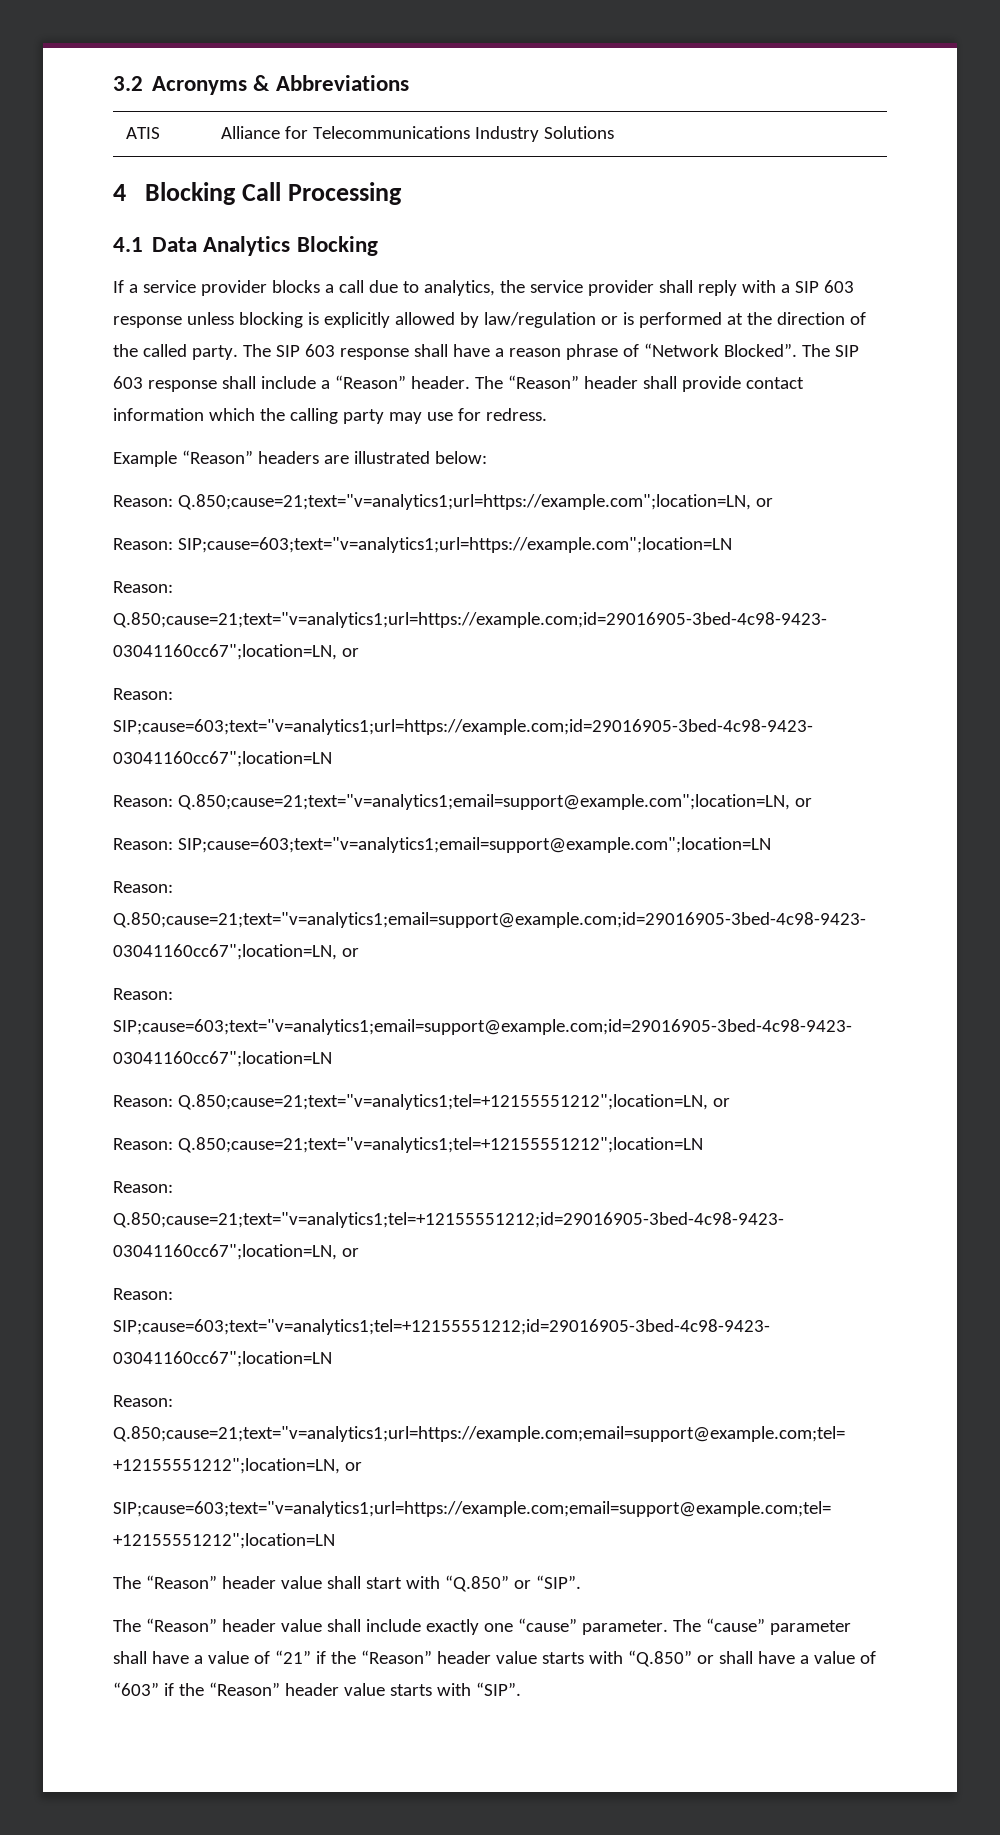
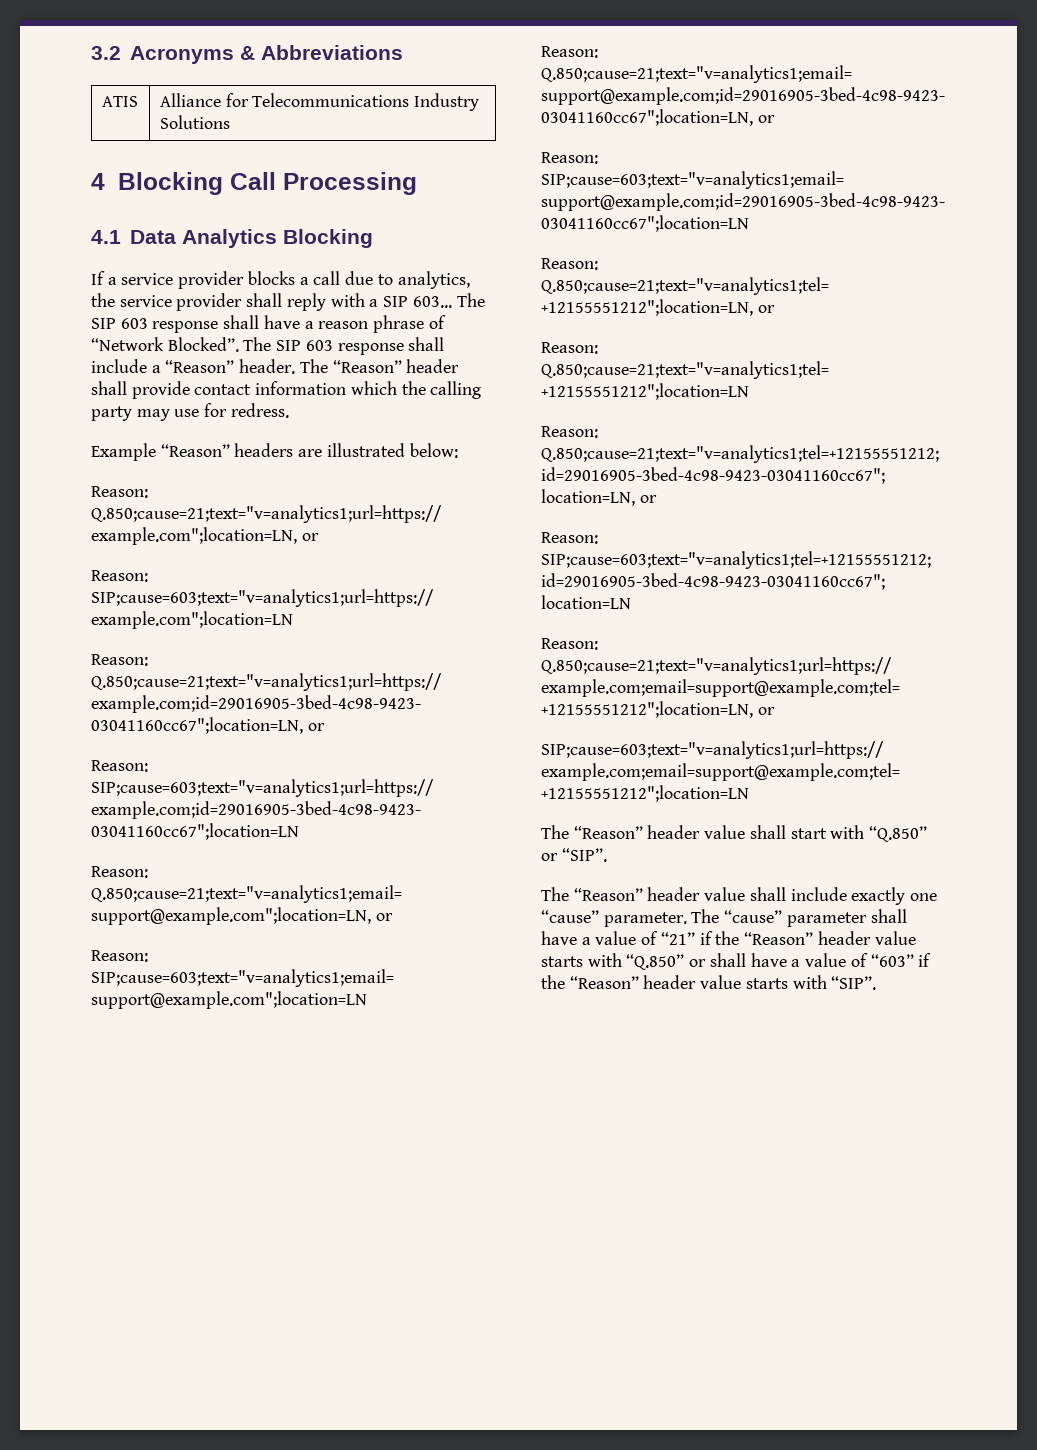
[823,280,854,293] [113,312,866,328] [113,344,238,360] 603 response unless blocking is explicitly allowed by law/regulation or is performed at the direction of the called party. -> [412,296,452,308] 603...

